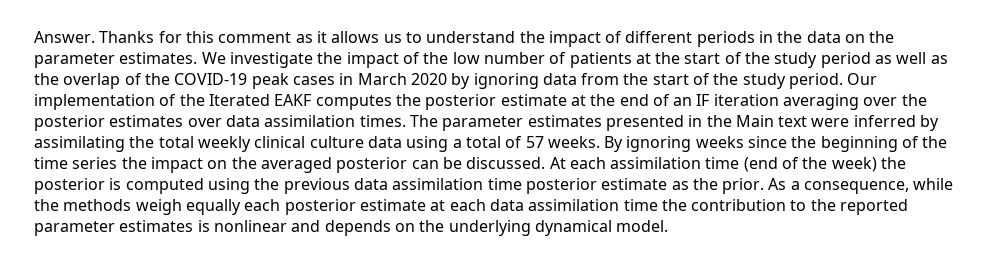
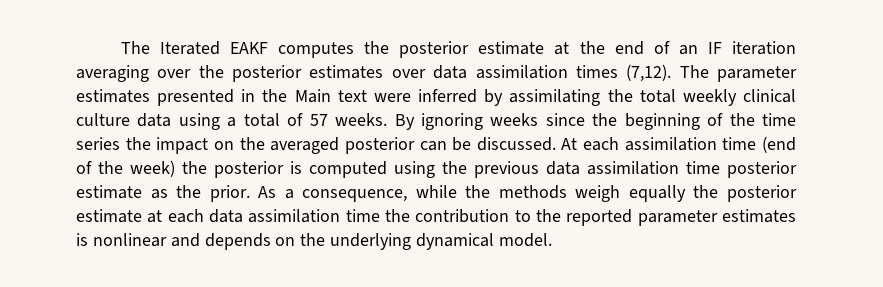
[34,31,895,47] [34,52,948,68] [34,73,878,89] [34,94,205,110] Answer. Thanks for this comment as it allows us to understand the impact of different periods in the data on the parameter estimates. We investigate the impact of the low number of patients at the start of the study period as well as the overlap of the COVID-19 peak cases in March 2020 by ignoring data from the start of the study period. Our implementation of the -> [120,41,150,54] The
[359,115,406,127] times. -> [575,64,672,82] times (7,12).
[244,199,281,211] each -> [693,185,719,198] the

